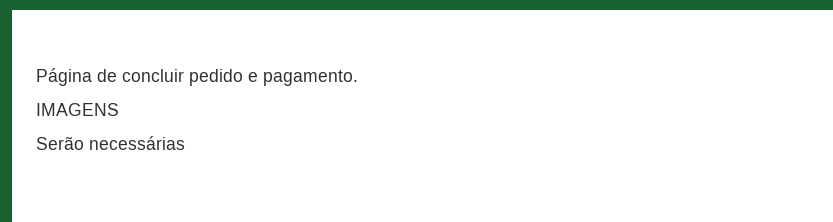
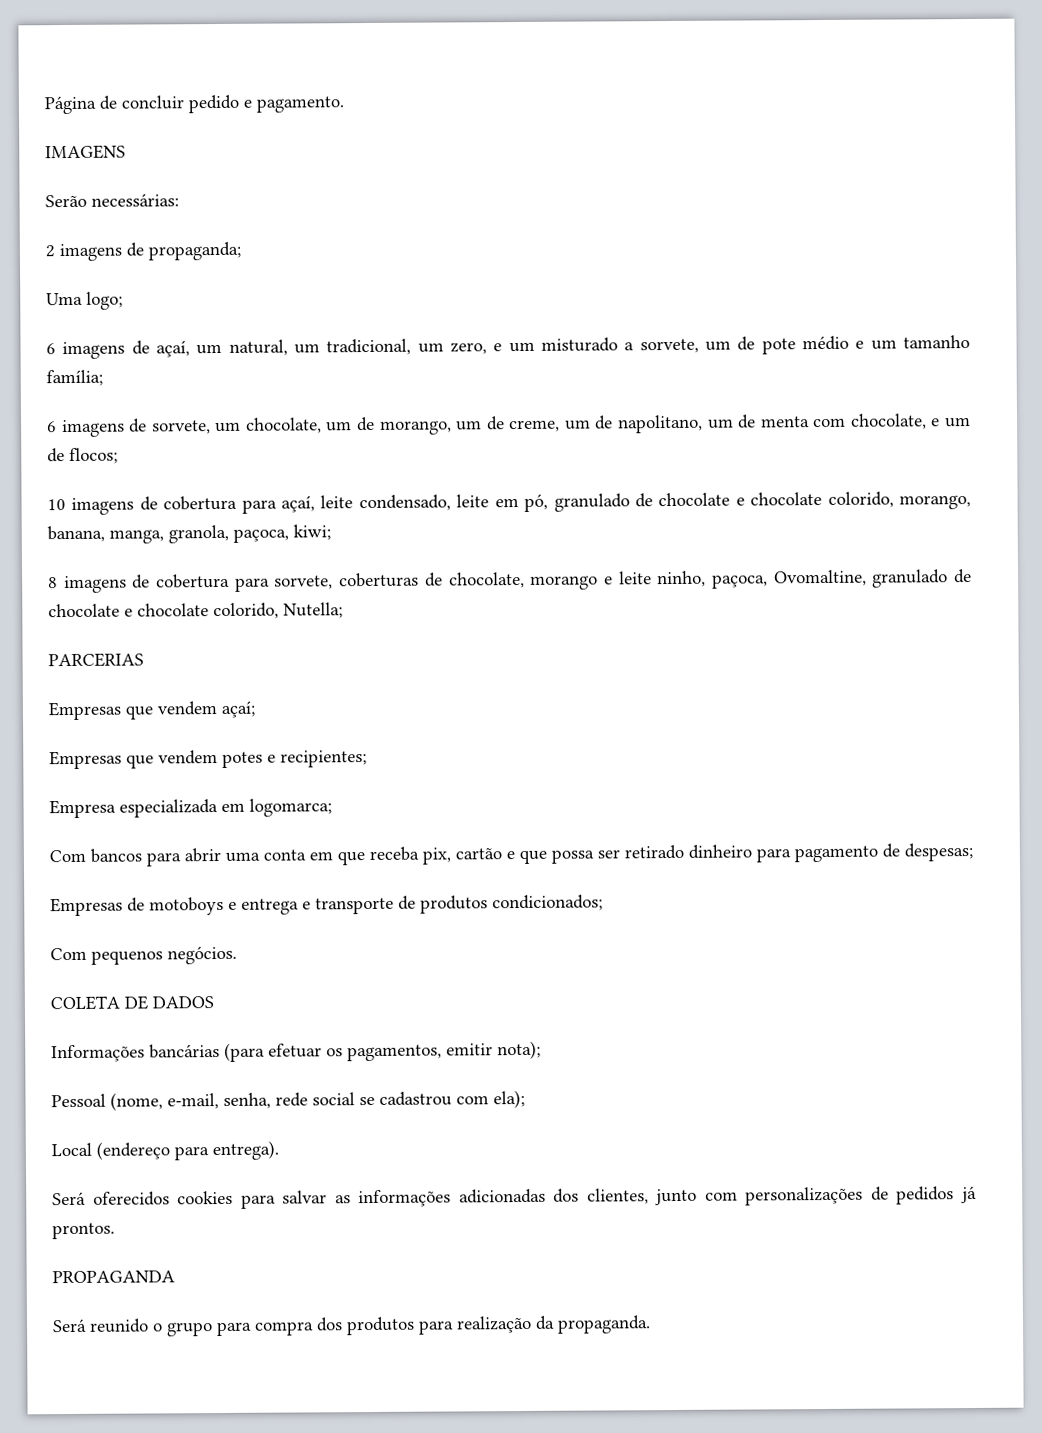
[89,136,185,150] necessárias -> [91,193,179,207] [45,241,241,262] [46,291,123,310] [46,335,971,360] [46,369,103,387] [47,413,971,438] [47,447,118,464] [47,491,971,515] [47,524,331,544] [48,569,972,594] [48,602,343,620] [48,652,144,668] [48,700,256,721] [49,750,367,770] [49,798,332,819] [49,843,973,867] [50,894,603,917] [50,945,237,965] [50,995,214,1011] [51,1040,541,1063] [51,1089,525,1111] [51,1140,279,1161] [52,1185,977,1209] [52,1222,115,1240] [52,1270,175,1284] [52,1315,651,1337] necessárias: // 2 imagens de propaganda; // Uma logo; // 6 imagens de açaí, um natural, um tradicional, um zero, e um misturado a sorvete, um de pote médio e um tamanho família; // 6 imagens de sorvete, um chocolate, um de morango, um de creme, um de napolitano, um de menta com chocolate, e um de flocos; // 10 imagens de cobertura para açaí, leite condensado, leite em pó, granulado de chocolate e chocolate colorido, morango, banana, manga, granola, paçoca, kiwi; // 8 imagens de cobertura para sorvete, coberturas de chocolate, morango e leite ninho, paçoca, Ovomaltine, granulado de chocolate e chocolate colorido, Nutella; // PARCERIAS // Empresas que vendem açaí; // Empresas que vendem potes e recipientes; // Empresa especializada em logomarca; // Com bancos para abrir uma conta em que receba pix, cartão e que possa ser retirado dinheiro para pagamento de despesas; // Empresas de motoboys e entrega e transporte de produtos condicionados; // Com pequenos negócios. // COLETA DE DADOS // Informações bancárias (para efetuar os pagamentos, emitir nota); // Pessoal (nome, e-mail, senha, rede social se cadastrou com ela); // Local (endereço para entrega). // Será oferecidos cookies para salvar as informações adicionadas dos clientes, junto com personalizações de pedidos já prontos. // PROPAGANDA // Será reunido o grupo para compra dos produtos para realização da propaganda.

